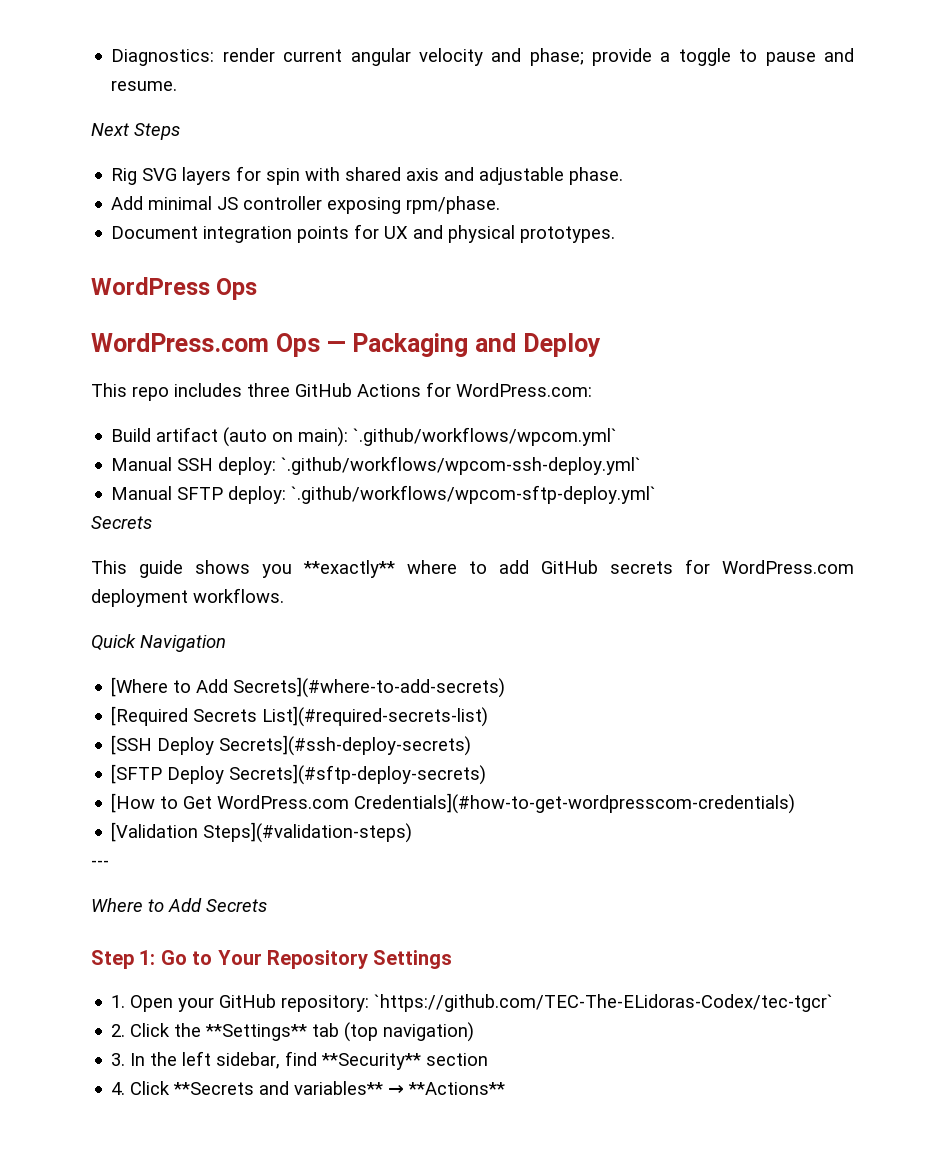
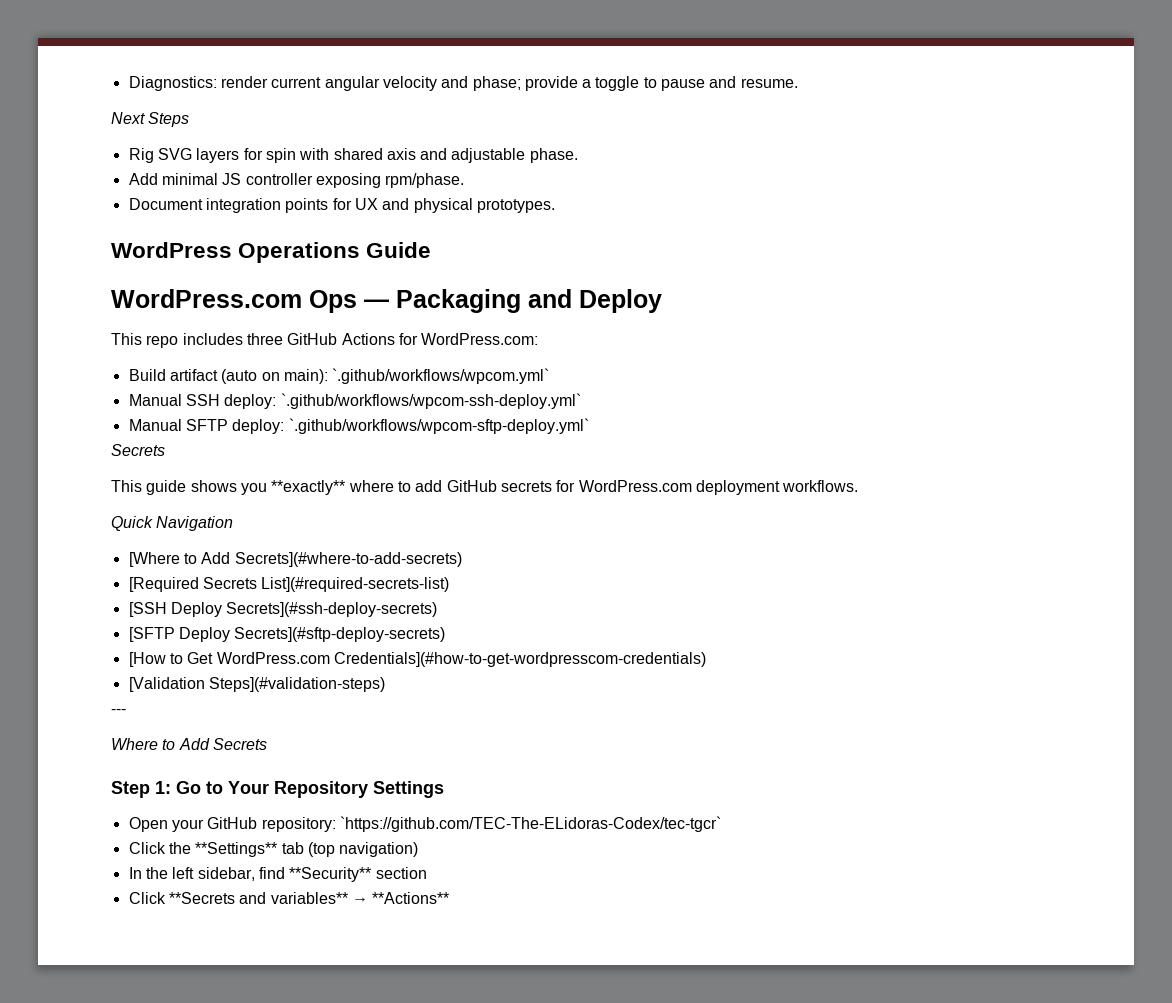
[216,278,258,300] Ops -> [238,242,432,263] Operations Guide
[111,995,126,1008] 1. -> (444, 789) none
[111,1024,126,1037] 2. -> (721, 824) none
[111,1053,126,1066] 3. -> (419, 849) none
[111,1082,126,1095] 4. -> (427, 873) none

